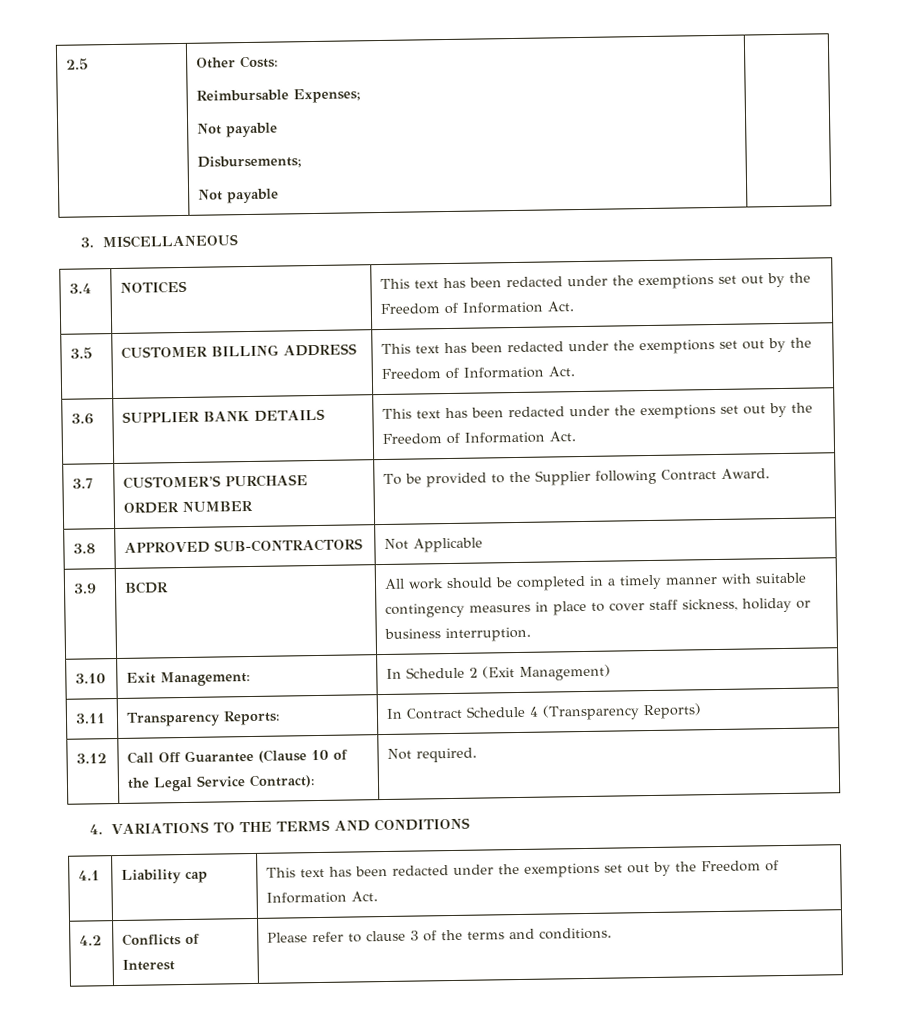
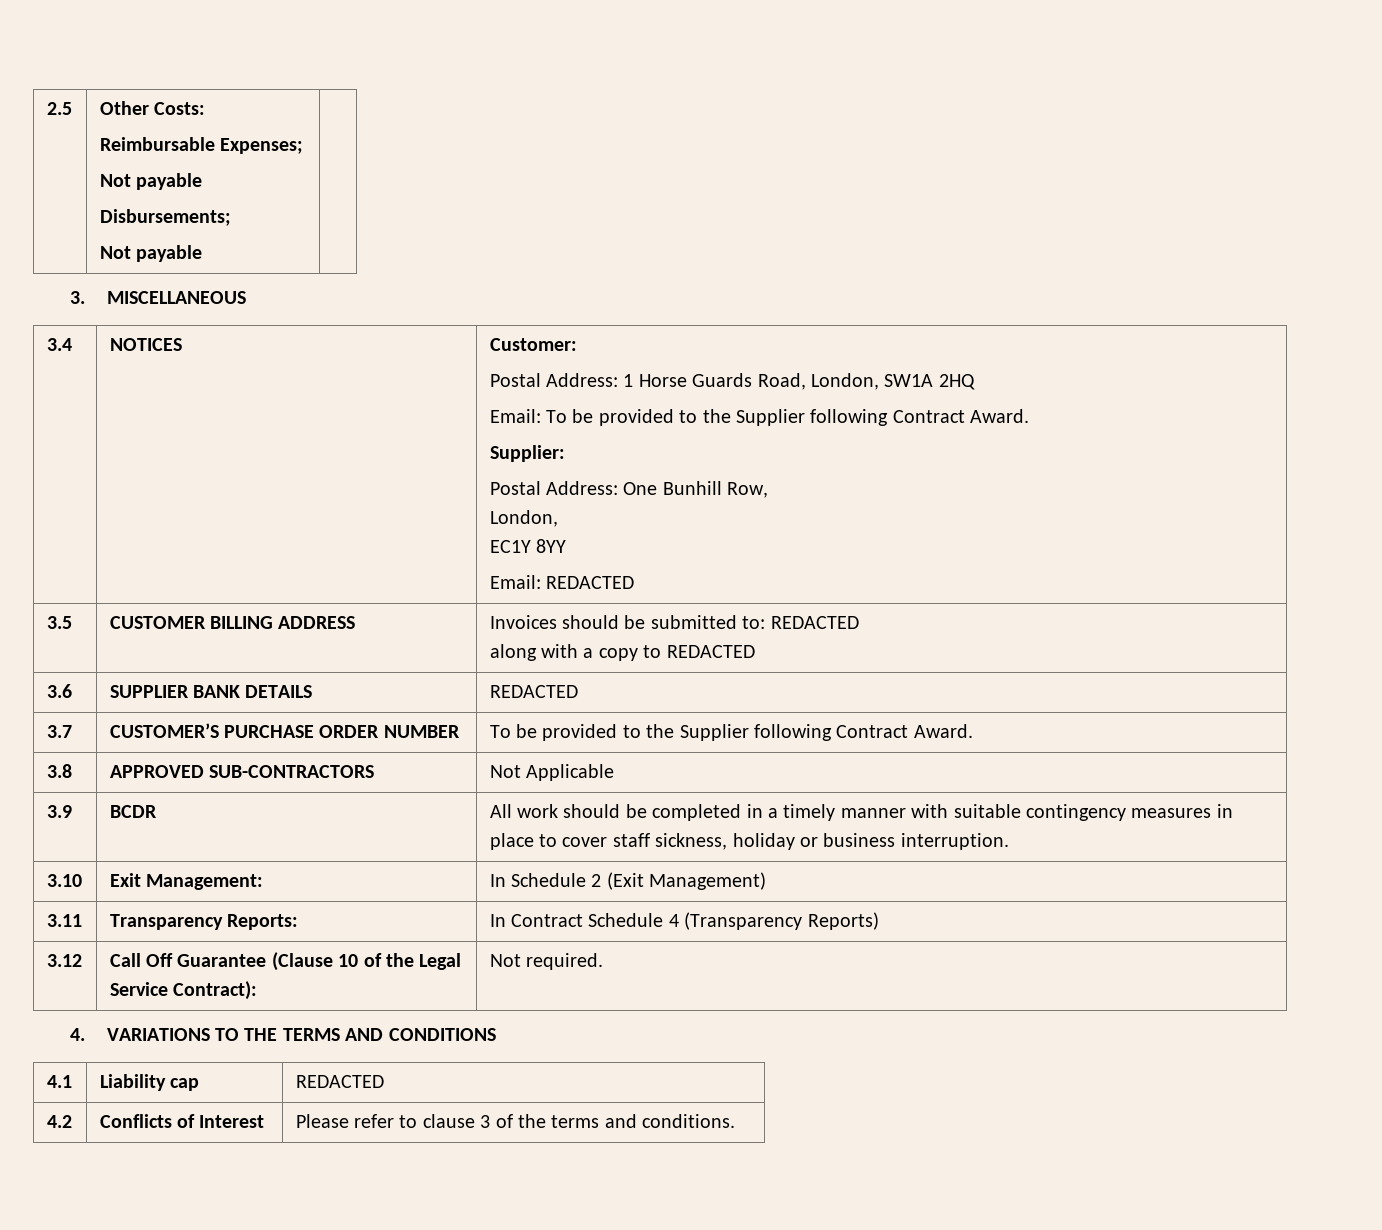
[380,272,812,290] [380,301,575,316] [70,347,94,359] [121,343,358,359] [381,337,813,355] [381,366,576,380] [71,413,95,425] [122,408,326,423] [382,402,814,420] [382,431,577,445] This text has been redacted under the exemptions set out by the Freedom of Information Act. // 3.5 | CUSTOMER BILLING ADDRESS | This text has been redacted under the exemptions set out by the Freedom of Information Act. // 3.6 | SUPPLIER BANK DETAILS | This text has been redacted under the exemptions set out by the Freedom of Information Act. -> [489,338,577,351] [489,373,975,390] [489,409,1030,426] [489,445,565,462] [489,481,769,498] [489,510,558,527] [489,539,566,553] [489,575,634,589] [46,616,72,629] [109,616,356,629] [489,615,859,629] [489,644,755,661] [46,684,72,698] [109,685,313,698] [489,685,578,698] Customer: // Postal Address: 1 Horse Guards Road, London, SW1A 2HQ // Email: To be provided to the Supplier following Contract Award. // Supplier: // Postal Address: One Bunhill Row, // London, // EC1Y 8YY // Email: REDACTED // 3.5 | CUSTOMER BILLING ADDRESS | Invoices should be submitted to: REDACTED // along with a copy to REDACTED // 3.6 | SUPPLIER BANK DETAILS | REDACTED
[266,860,780,878] [266,891,379,904] This text has been redacted under the exemptions set out by the Freedom of Information Act. -> [295,1075,384,1088] REDACTED

